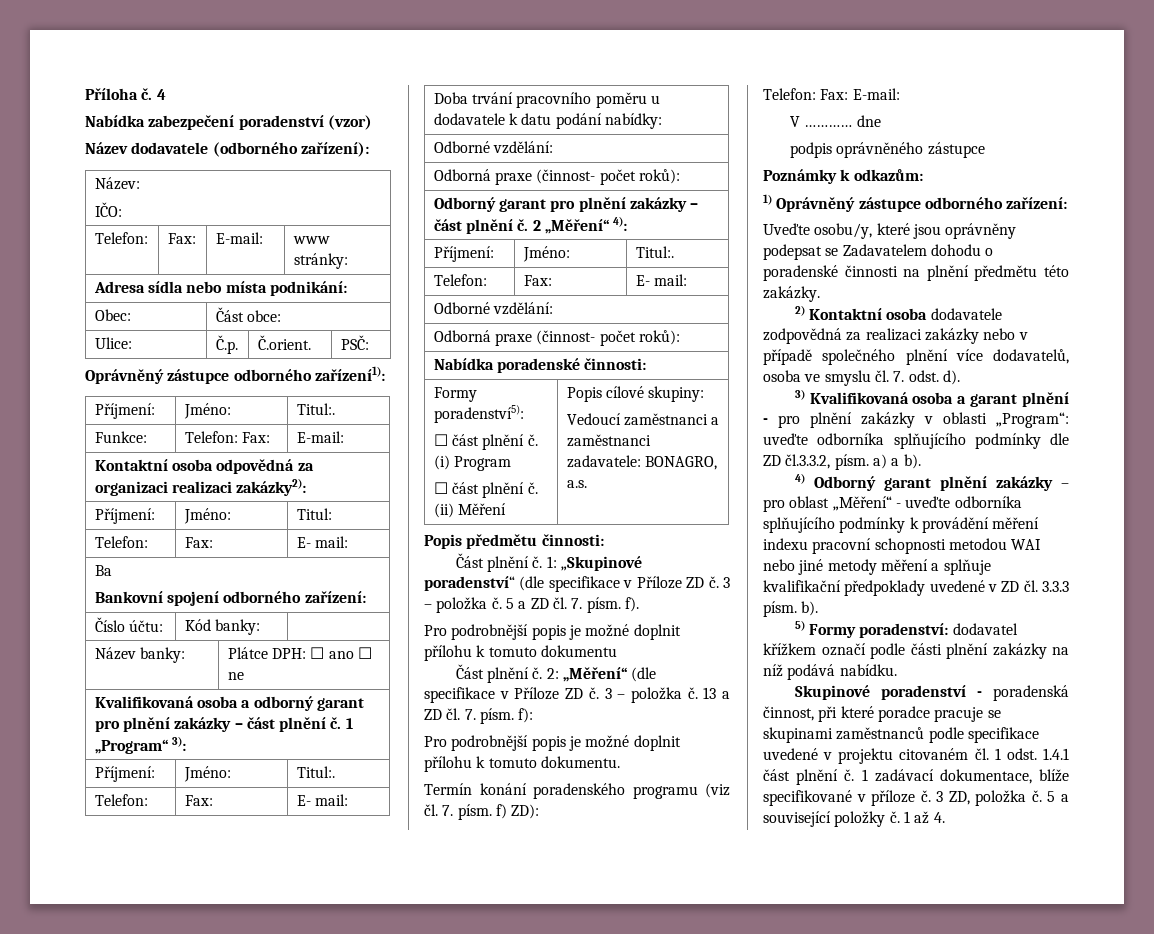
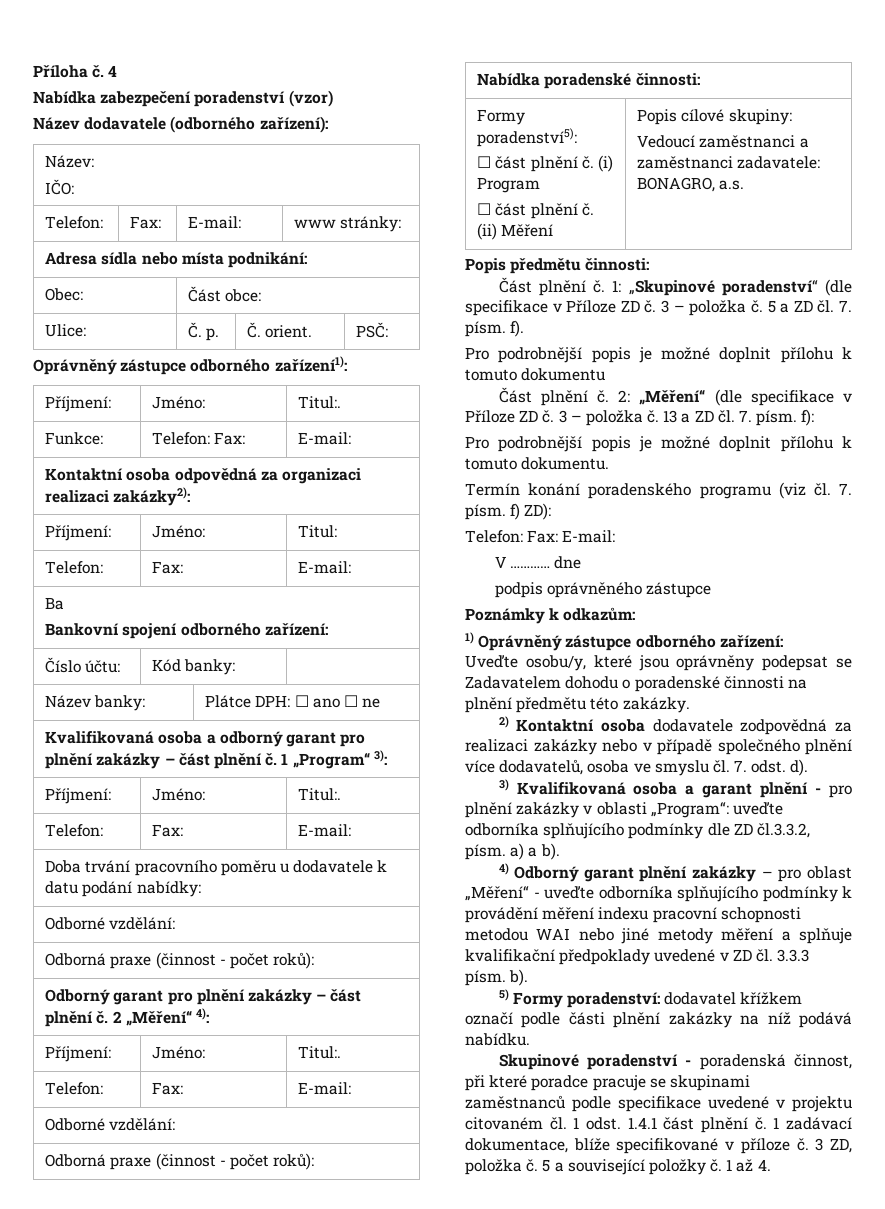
[215,335,238,354] [257,335,311,350] Č.p. | Č.orient. -> [188,322,220,341] [247,322,313,338] Č. p. | Č. orient.
[296,536,348,548] E- mail: -> [298,561,352,574] E-mail:
[296,794,348,806] E- mail: -> [298,824,352,837] E-mail:
[536,169,596,184] (činnost- -> [155,952,226,969] (činnost -
[635,274,687,286] [433,302,553,315] [433,330,596,346] E- mail: // Odborné vzdělání: // Odborná praxe (činnost- -> [298,1082,352,1095] [45,1118,176,1131] [45,1153,226,1170] E-mail: // Odborné vzdělání: // Odborná praxe (činnost -

